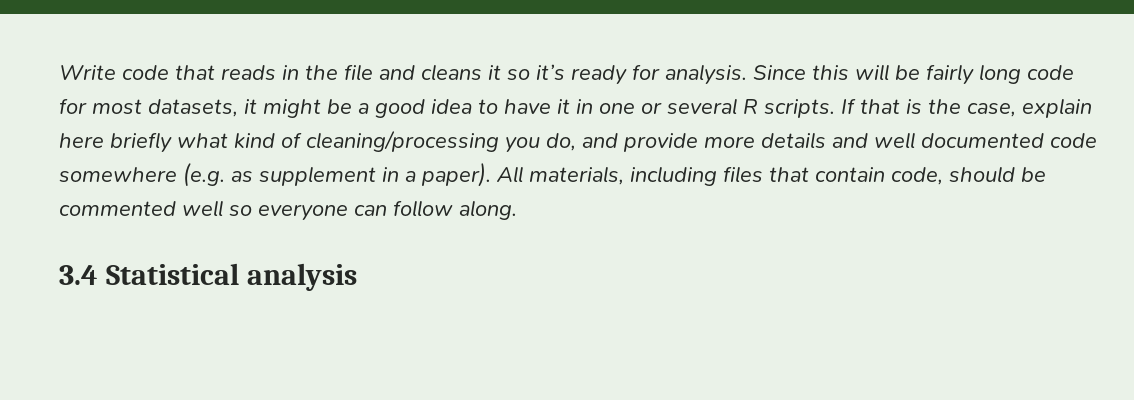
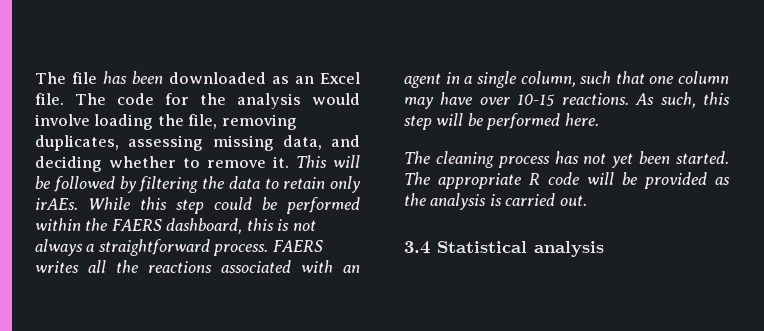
[59,64,1074,85] [59,98,1092,118] [59,130,1097,153] [59,162,1046,187] [59,200,517,221] Write code that reads in the file and cleans it so it’s ready for analysis. Since this will be fairly long code for most datasets, it might be a good idea to have it in one or several R scripts. If that is the case, explain here briefly what kind of cleaning/processing you do, and provide more details and well documented code somewhere (e.g. as supplement in a paper). All materials, including files that contain code, should be commented well so everyone can follow along. -> [35,71,360,84] [35,93,360,109] [35,114,297,130] [35,135,360,151] [35,155,360,172] [35,176,361,193] [35,197,360,214] [35,218,316,234] [35,239,323,256] [35,260,360,273] [404,71,729,88] [404,92,730,109] [404,113,599,130] [404,151,729,168] [404,172,730,189] [404,193,587,210] The file has been downloaded as an Excel file. The code for the analysis would involve loading the file, removing duplicates, assessing missing data, and deciding whether to remove it. This will be followed by filtering the data to retain only irAEs. While this step could be performed within the FAERS dashboard, this is not always a straightforward process. FAERS writes all the reactions associated with an agent in a single column, such that one column may have over 10-15 reactions. As such, this step will be performed here. // The cleaning process has not yet been started. The appropriate R code will be provided as the analysis is carried out.

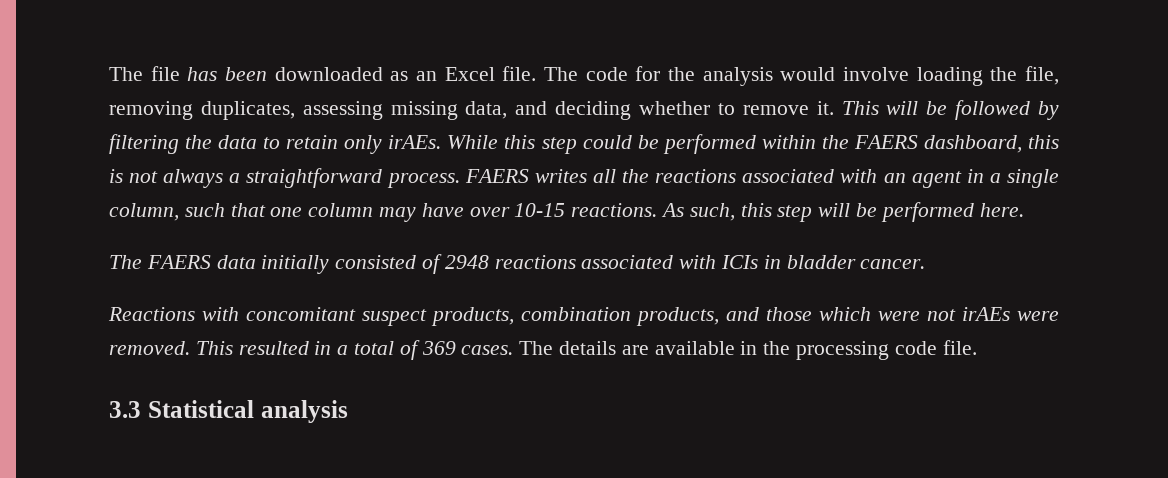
[435,151,729,168] [404,172,730,189] [404,193,587,210] [404,241,430,254] cleaning process has not yet been started. The appropriate R code will be provided as the analysis is carried out. // 3.4 -> [146,254,926,274] [108,307,1059,326] [109,340,977,360] [109,401,141,418] FAERS data initially consisted of 2948 reactions associated with ICIs in bladder cancer. // Reactions with concomitant suspect products, combination products, and those which were not irAEs were removed. This resulted in a total of 369 cases. The details are available in the processing code file. // 3.3

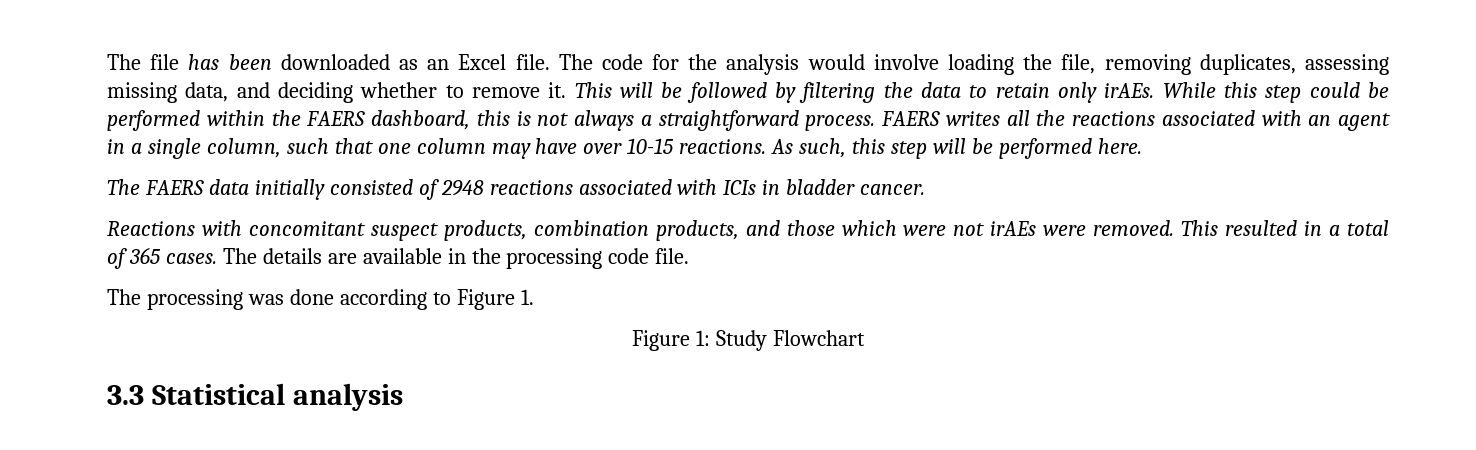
[421,341,456,355] 369 -> [128,247,161,264] 365
(977, 347) none -> [107,289,534,310] [632,330,865,351] // The processing was done according to Figure 1. // Figure 1: Study Flowchart

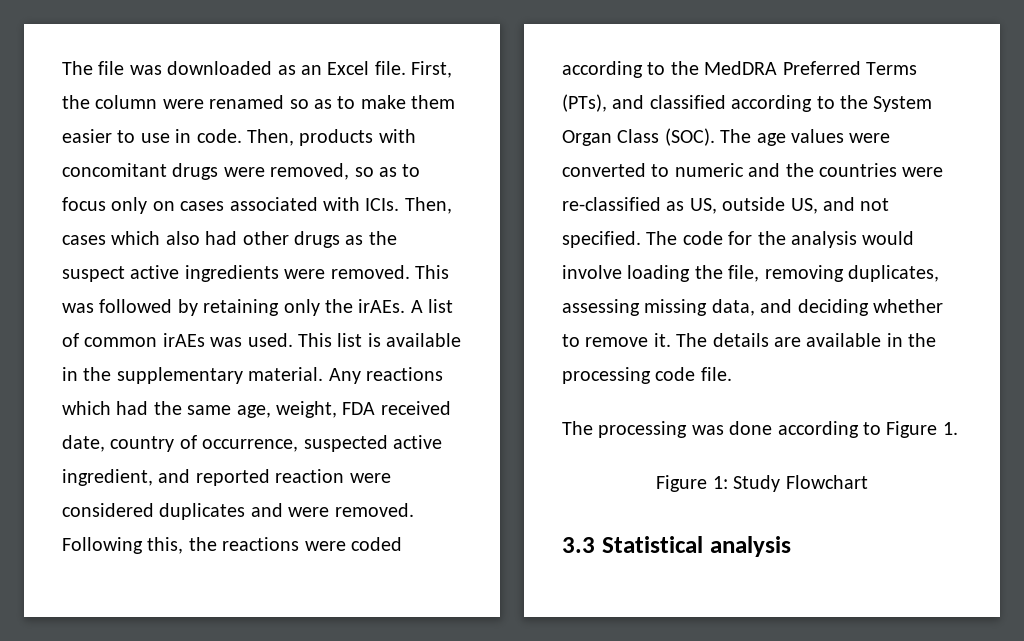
[188,54,272,70] has been -> [129,65,162,75] was
(550, 62) none -> [411,61,453,78] [62,95,456,109] [62,129,416,146] [62,163,421,180] [62,197,452,214] [62,231,397,248] [62,265,449,282] [62,299,454,316] [62,333,462,347] [62,367,443,384] [62,401,451,418] [62,435,442,452] [62,469,391,486] [62,503,414,520] [62,537,402,554] [562,61,917,78] [562,94,933,112] [562,128,891,146] [562,163,944,177] [562,197,890,214] [562,231,641,248] First, the column were renamed so as to make them easier to use in code. Then, products with concomitant drugs were removed, so as to focus only on cases associated with ICIs. Then, cases which also had other drugs as the suspect active ingredients were removed. This was followed by retaining only the irAEs. A list of common irAEs was used. This list is available in the supplementary material. Any reactions which had the same age, weight, FDA received date, country of occurrence, suspected active ingredient, and reported reaction were considered duplicates and were removed. Following this, the reactions were coded according to the MedDRA Preferred Terms (PTs), and classified according to the System Organ Class (SOC). The age values were converted to numeric and the countries were re-classified as US, outside US, and not specified.
[574,82,1389,103] [107,110,1390,131] [107,138,1142,159] [107,179,926,200] [107,220,1390,241] [107,247,217,269] This will be followed by filtering the data to retain only irAEs. While this step could be performed within the FAERS dashboard, this is not always a straightforward process. FAERS writes all the reactions associated with an agent in a single column, such that one column may have over 10-15 reactions. As such, this step will be performed here. // The FAERS data initially consisted of 2948 reactions associated with ICIs in bladder cancer. // Reactions with concomitant suspect products, combination products, and those which were not irAEs were removed. This resulted in a total of 365 cases. -> (671, 340) none

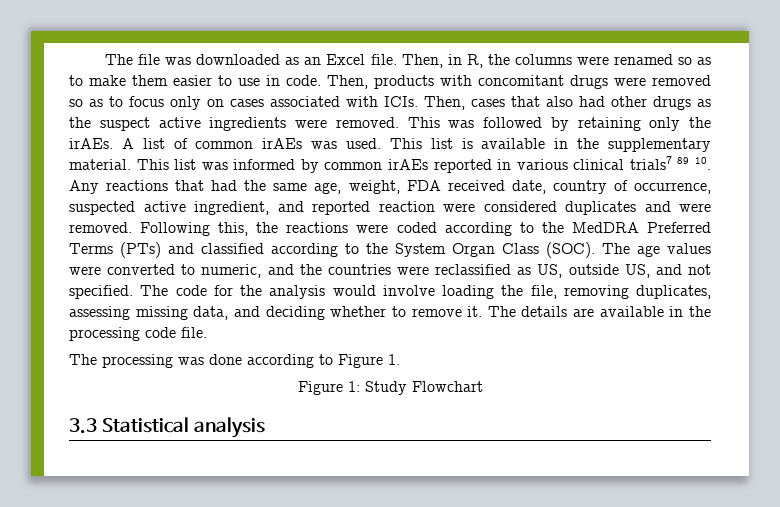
[411,61,453,78] [62,95,158,109] First, the column -> [401,54,572,68] Then, in R, the columns
[270,163,350,180] removed, -> [652,75,711,86] removed
[111,231,161,245] which -> [511,96,540,107] that
(324, 374) none -> [136,156,711,173] This list was informed by common irAEs reported in various clinical trials7 89 10.
[62,401,111,415] which -> [175,180,205,191] that
[562,94,607,112] (PTs), -> [120,242,161,258] (PTs)
[674,163,744,177] numeric -> [201,264,262,278] numeric,
[562,197,661,211] re-classified -> [435,264,512,275] reclassified

